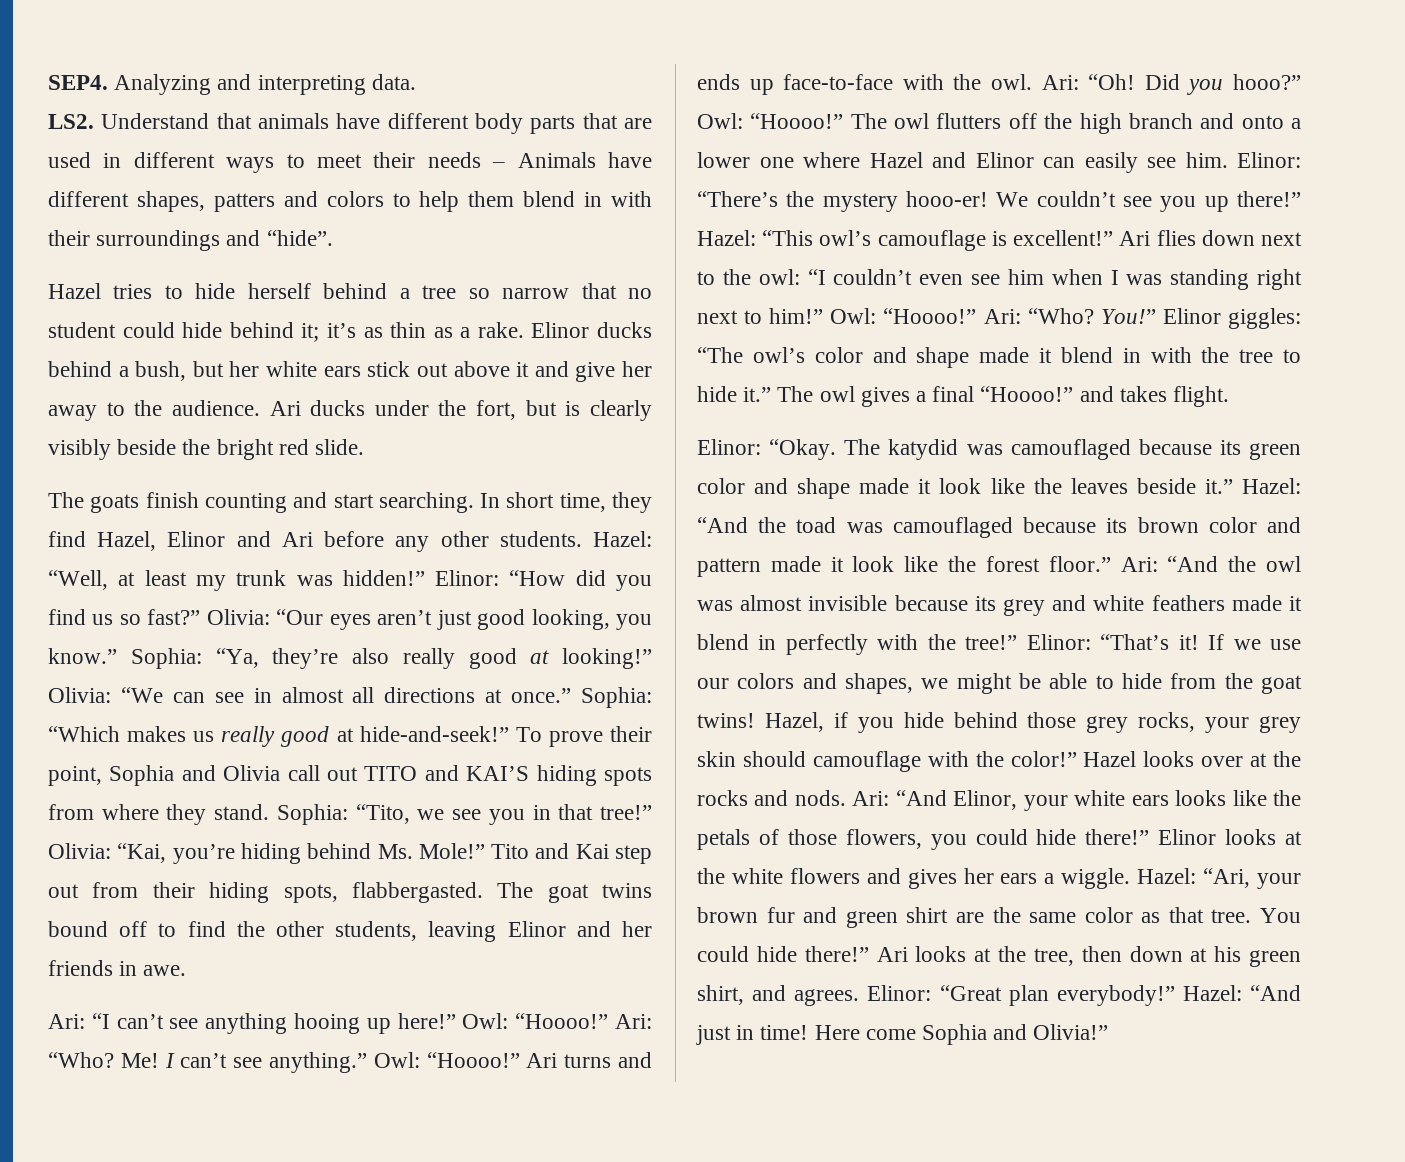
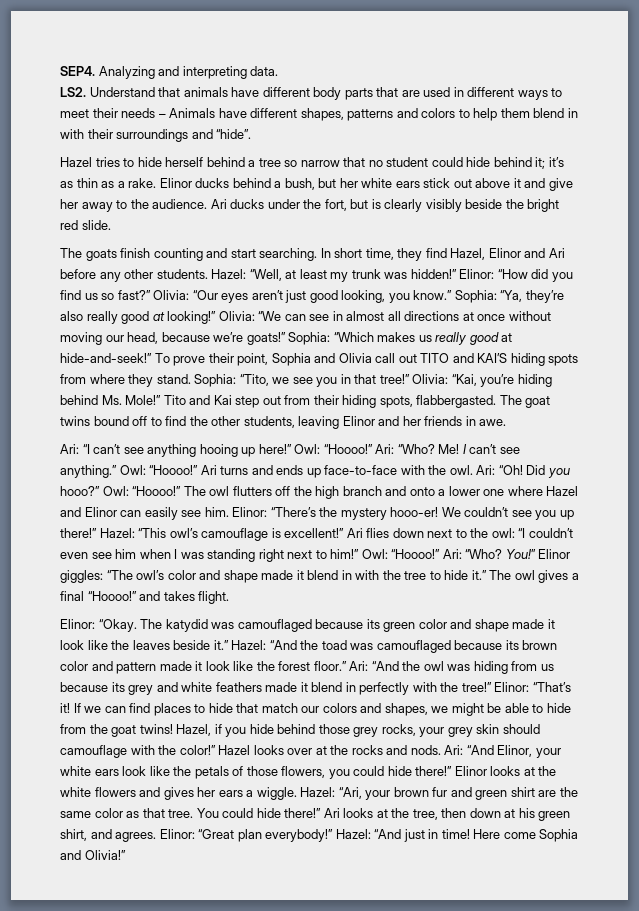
[213,193,275,212] patters -> [347,109,394,121] patterns
[511,688,572,703] once.” -> [477,311,551,321] [60,332,286,345] once without moving our head, because we’re goats!”
[740,595,888,611] almost invisible -> [473,661,554,674] hiding from us
[1270,639,1301,650] use -> [104,703,298,716] can find places to hide that match
[1175,790,1227,806] looks -> [122,766,147,776] look

